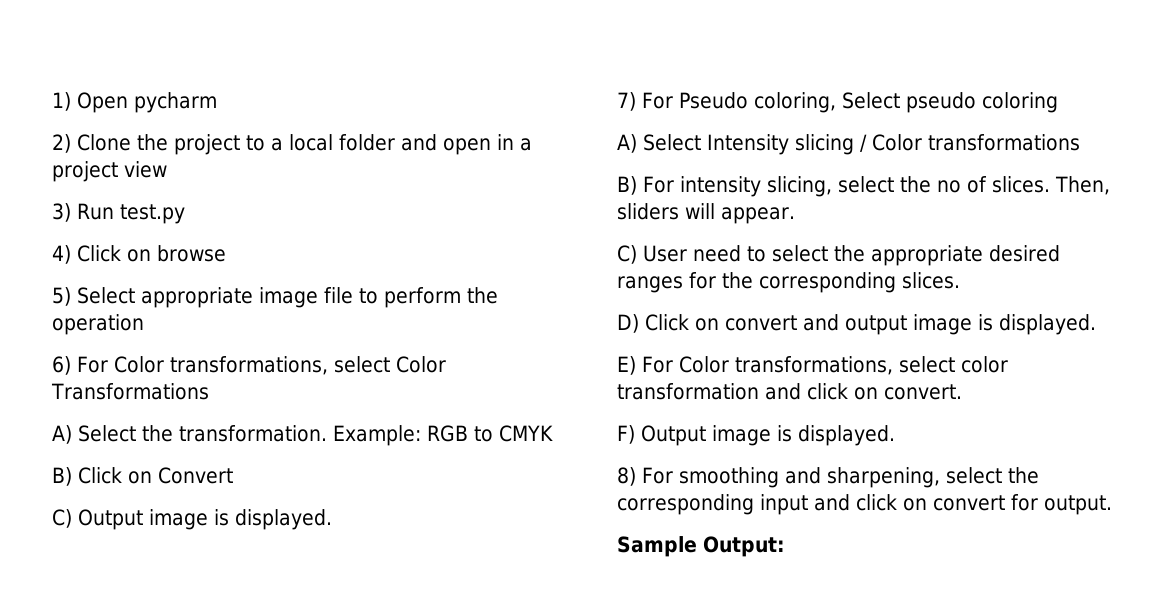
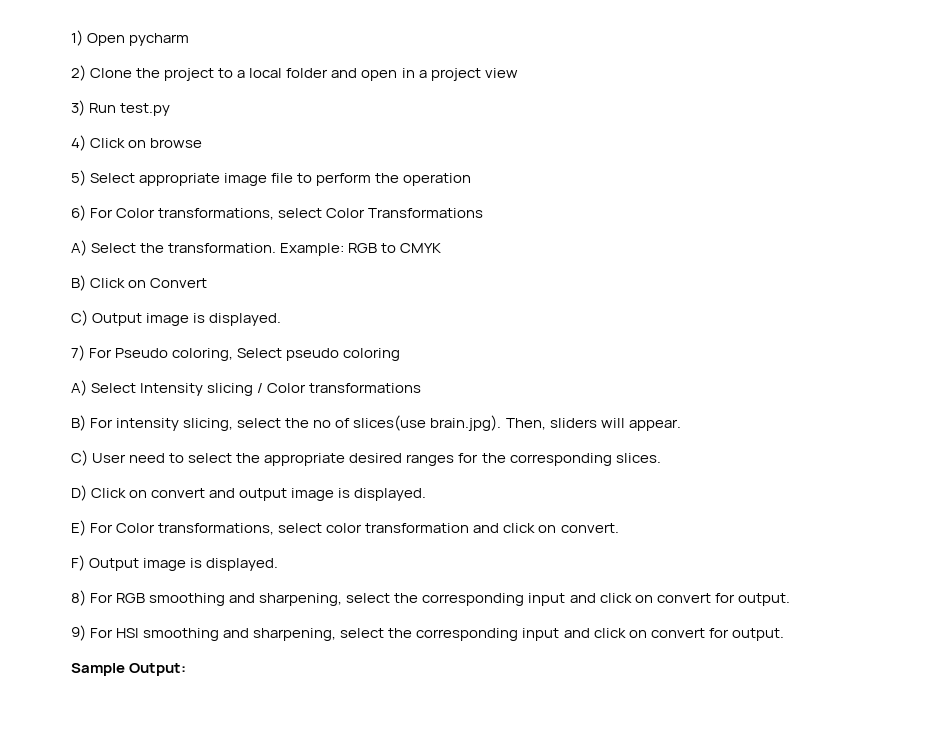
[991,176,1050,193] slices. -> [353,415,502,431] slices(use brain.jpg).
(673, 475) none -> [116,593,790,606] [71,625,140,641] RGB smoothing and sharpening, select the corresponding input and click on convert for output. // 9) For HSI

